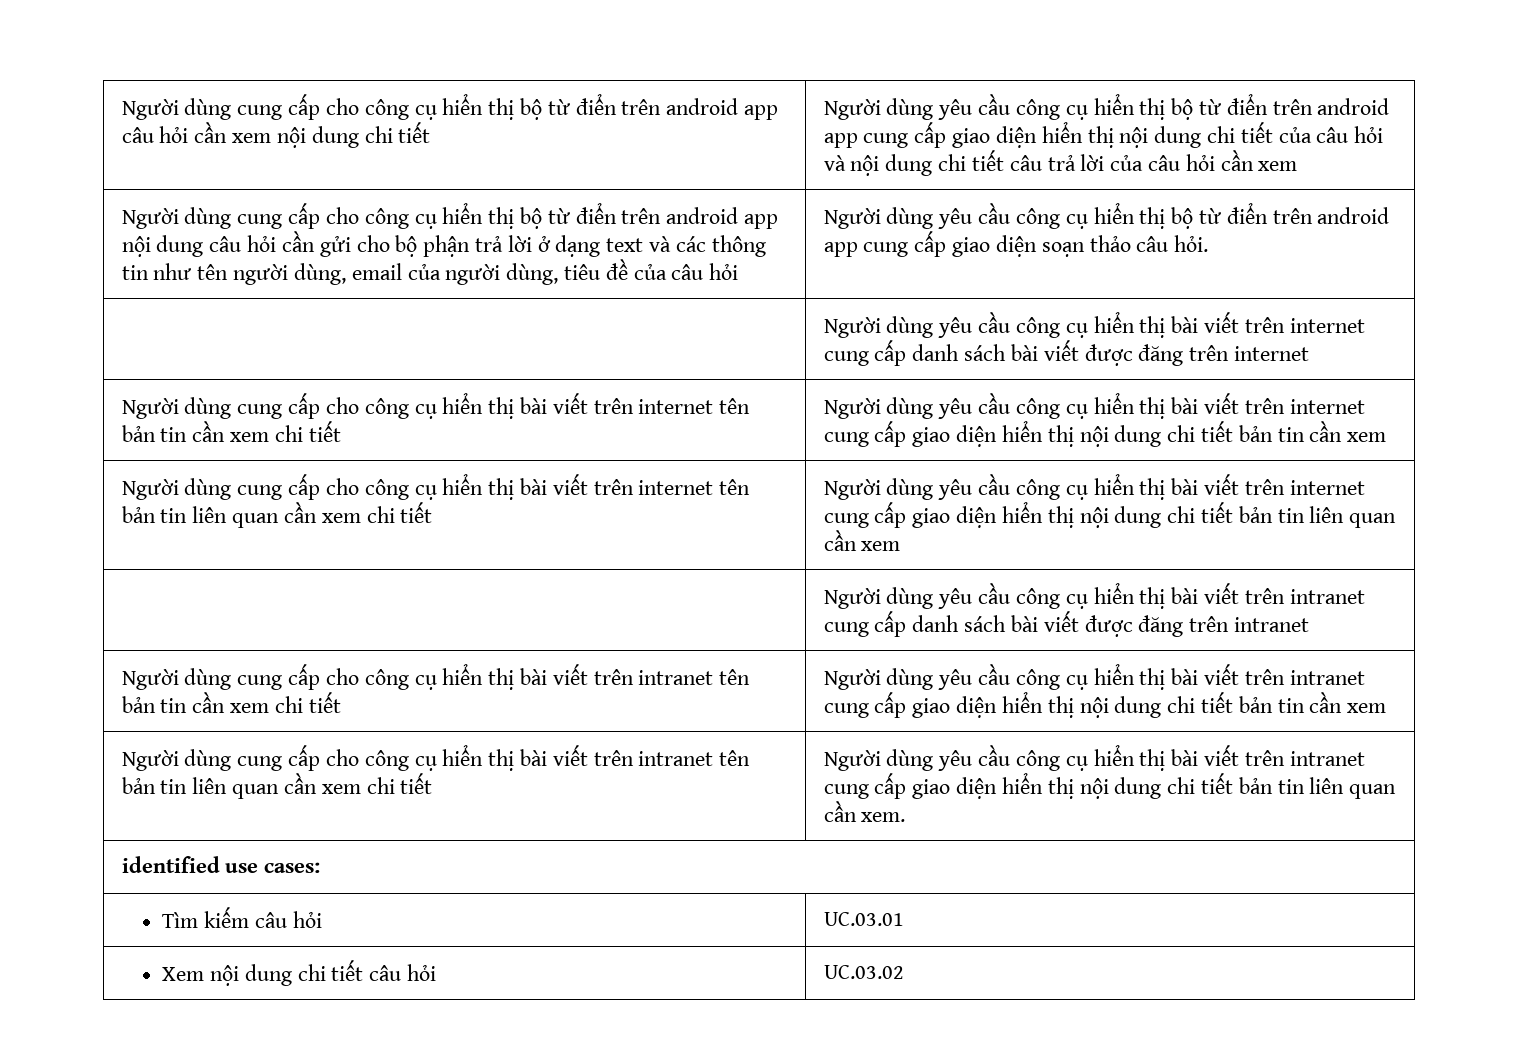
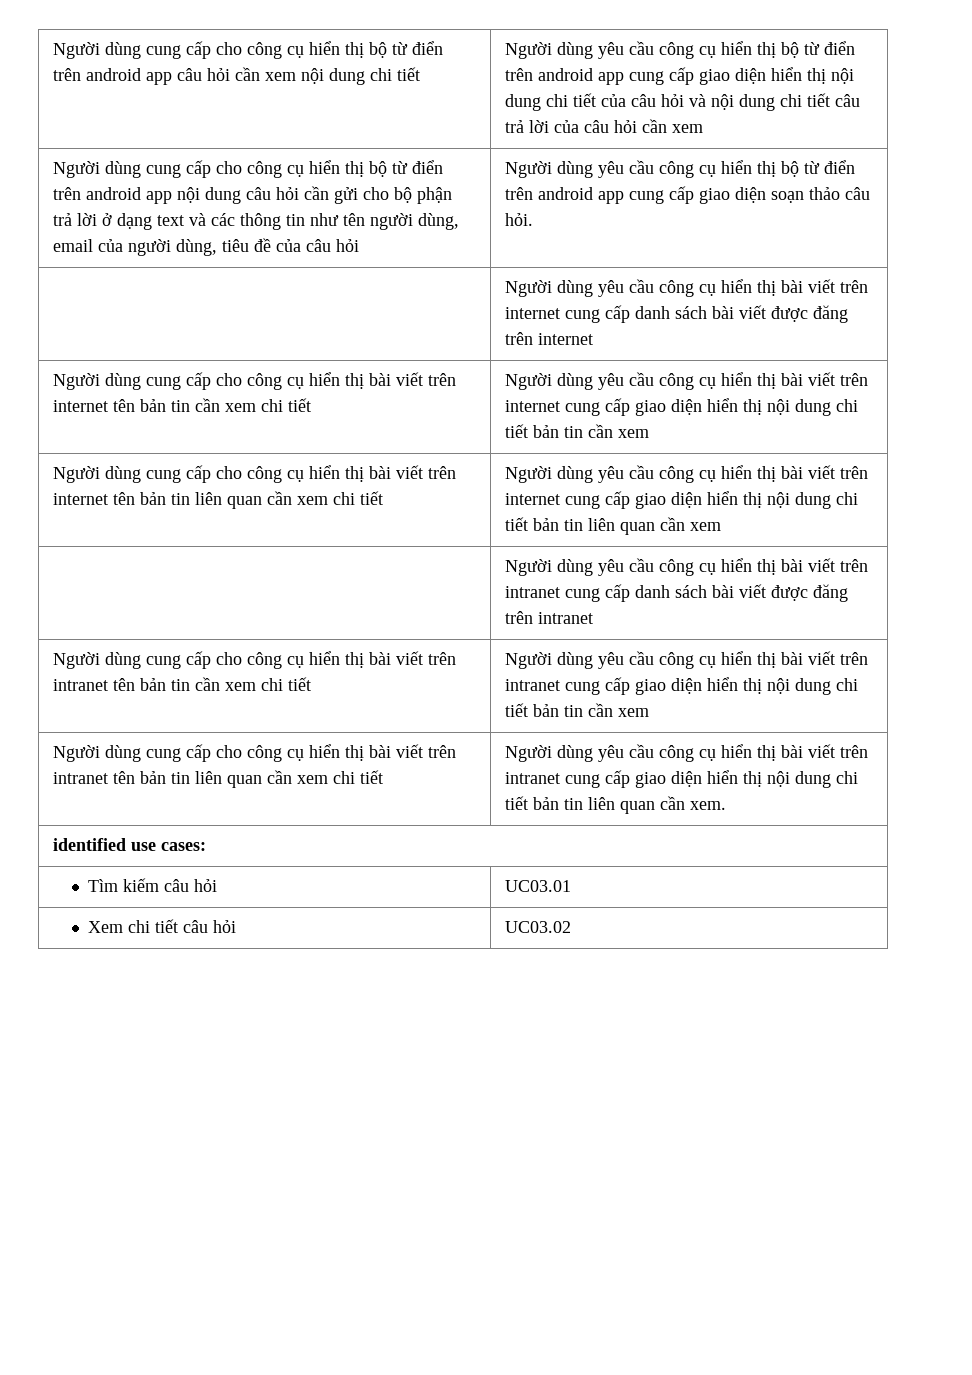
[823,912,904,926] UC.03.01 -> [505,880,572,892] UC03.01
[209,964,292,986] nội dung -> (123, 927) none
[823,965,904,979] UC.03.02 -> [505,921,572,933] UC03.02

